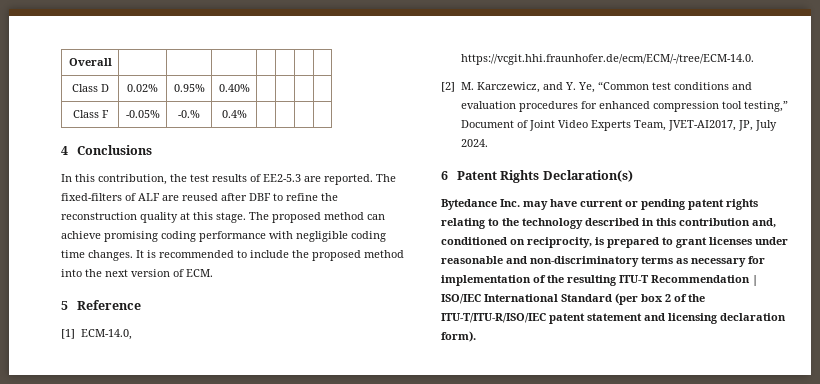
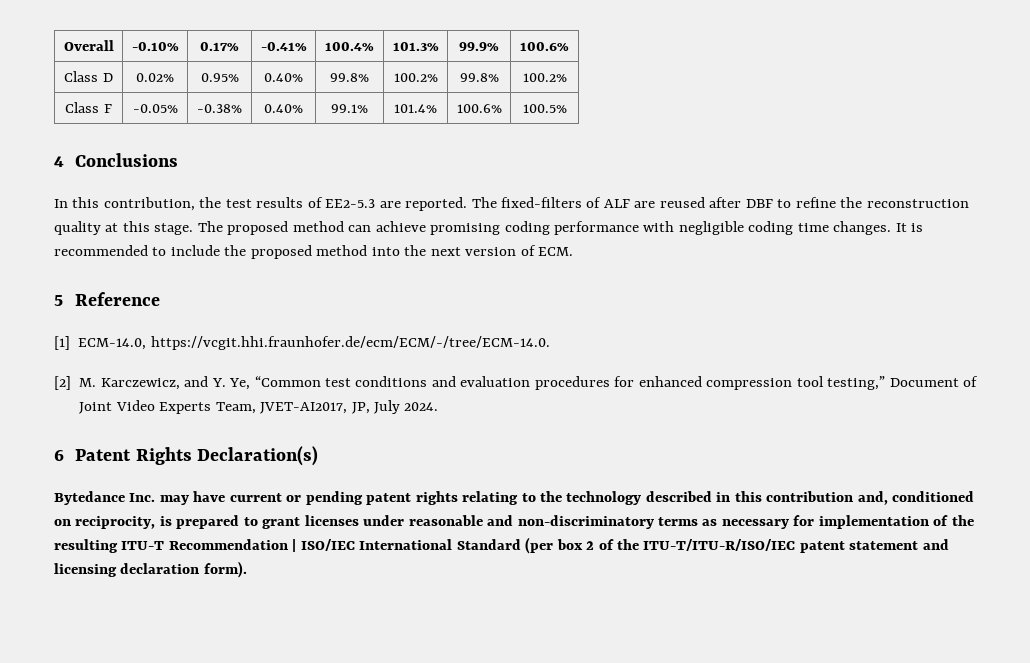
(112, 62) | | | | | | -> [131,42,179,51] [200,42,239,51] [260,42,307,51] [325,42,374,51] [392,42,439,51] [459,42,499,51] [520,42,569,51] -0.10% | 0.17% | -0.41% | 100.4% | 101.3% | 99.9% | 100.6%
(250, 88) | | | -> [330,73,369,82] [393,73,438,82] [459,73,499,82] [522,73,567,82] 99.8% | 100.2% | 99.8% | 100.2%
[178,110,200,118] [221,110,247,118] -0.% | 0.4% | | | | -> [197,104,242,113] [264,104,303,113] [331,104,368,113] [394,104,437,113] [456,104,502,113] [522,104,567,113] -0.38% | 0.40% | 99.1% | 101.4% | 100.6% | 100.5%

